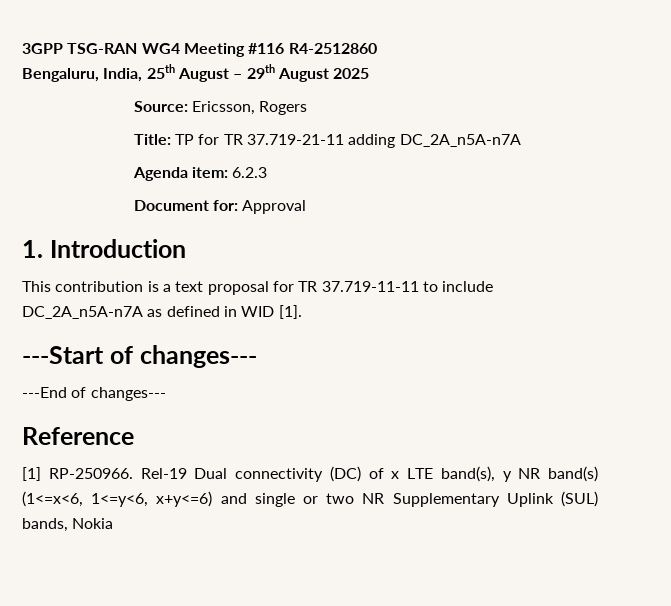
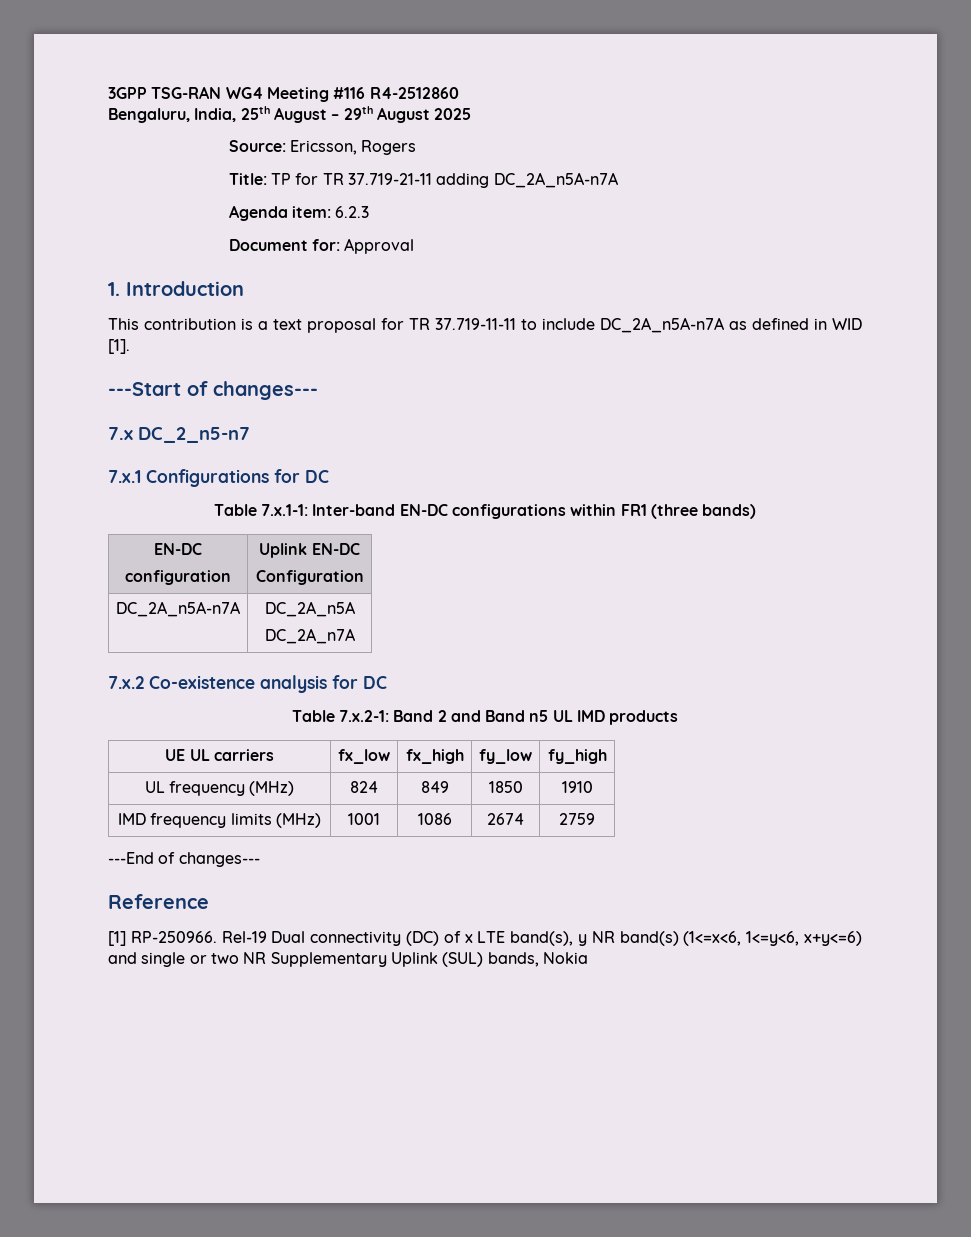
(257, 356) none -> [108,427,250,443] [108,469,329,487] [213,504,757,519] [154,543,202,555] [125,570,231,585] [259,543,360,558] [255,570,364,585] [116,601,240,617] [264,601,355,617] [264,628,355,644] [108,675,387,693] [291,710,679,725] [165,749,274,761] [338,749,390,764] [405,749,464,764] [479,749,532,764] [547,749,607,764] [144,781,295,796] [350,781,378,793] [420,781,449,793] [488,781,523,793] [561,781,593,793] [118,813,321,828] [348,813,380,825] [417,813,452,825] [487,813,524,825] [559,813,595,825] // 7.x DC_2_n5-n7 // 7.x.1 Configurations for DC // Table 7.x.1-1: Inter-band EN-DC configurations within FR1 (three bands) // EN-DC // configuration | Uplink EN-DC // Configuration // DC_2A_n5A-n7A | DC_2A_n5A // DC_2A_n7A // 7.x.2 Co-existence analysis for DC // Table 7.x.2-1: Band 2 and Band n5 UL IMD products // UE UL carriers | fx_low | fx_high | fy_low | fy_high // UL frequency (MHz) | 824 | 849 | 1850 | 1910 // IMD frequency limits (MHz) | 1001 | 1086 | 2674 | 2759

